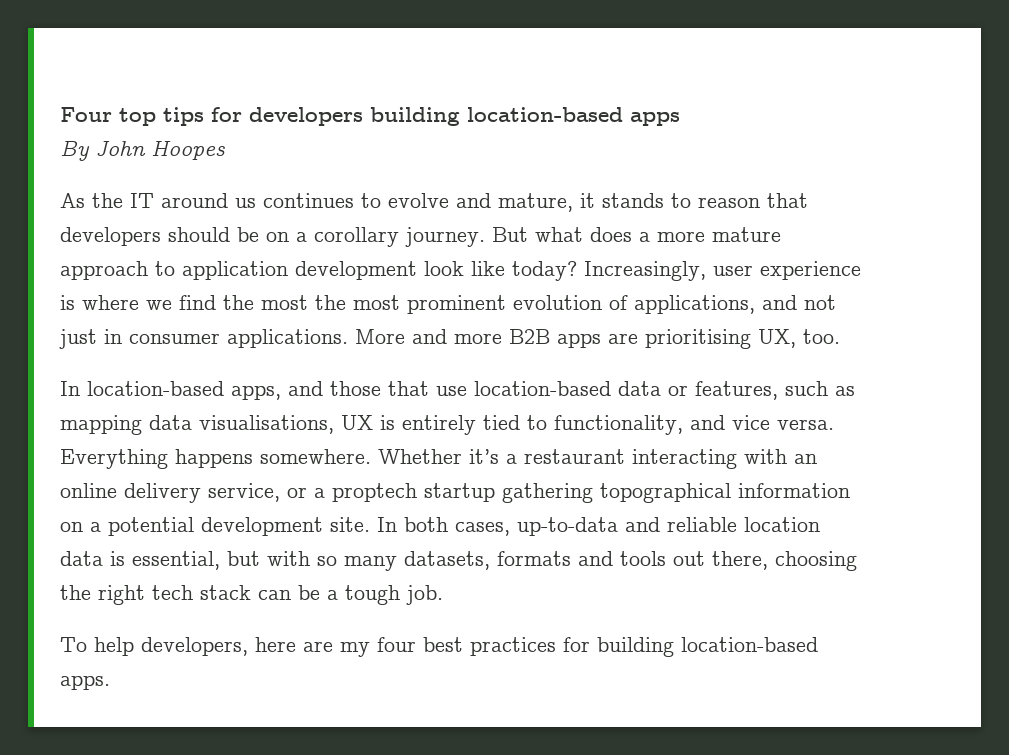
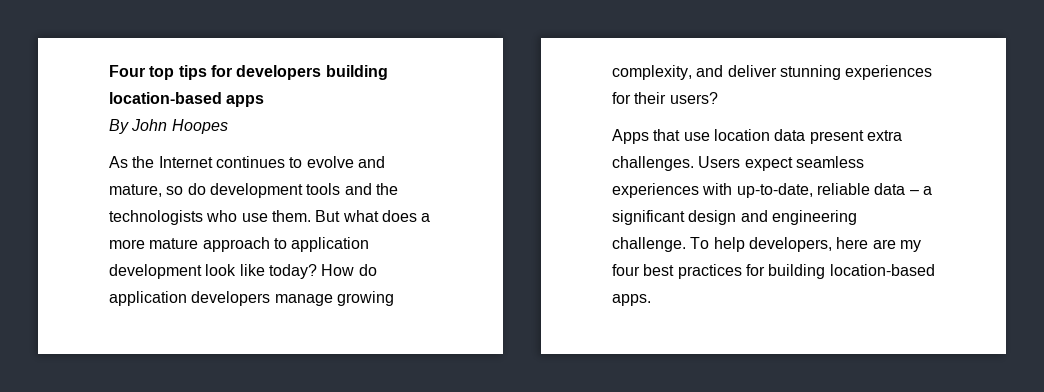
[130,193,256,208] IT around us -> [158,156,213,168] Internet
[580,193,808,208] [60,227,485,247] it stands to reason that developers should be on a corollary journey. -> [166,183,398,198] [109,210,311,225] so do development tools and the technologists who use them.
[584,261,861,281] [60,295,836,314] [59,329,840,349] [60,381,855,400] [60,415,834,435] [60,449,817,469] [60,483,850,503] [60,517,820,536] [60,551,857,571] [60,585,443,605] Increasingly, user experience is where we find the most the most prominent evolution of applications, and not just in consumer applications. More and more B2B apps are prioritising UX, too. // In location-based apps, and those that use location-based data or features, such as mapping data visualisations, UX is entirely tied to functionality, and vice versa. Everything happens somewhere. Whether it’s a restaurant interacting with an online delivery service, or a proptech startup gathering topographical information on a potential development site. In both cases, up-to-data and reliable location data is essential, but with so many datasets, formats and tools out there, choosing the right tech stack can be a tough job. // -> [321,264,377,276] [109,291,394,306] [612,65,933,80] [612,92,718,104] [612,129,902,144] [612,156,864,171] [612,183,932,198] [612,210,857,225] [612,237,686,252] How do application developers manage growing complexity, and deliver stunning experiences for their users? // Apps that use location data present extra challenges. Users expect seamless experiences with up-to-date, reliable data – a significant design and engineering challenge.

